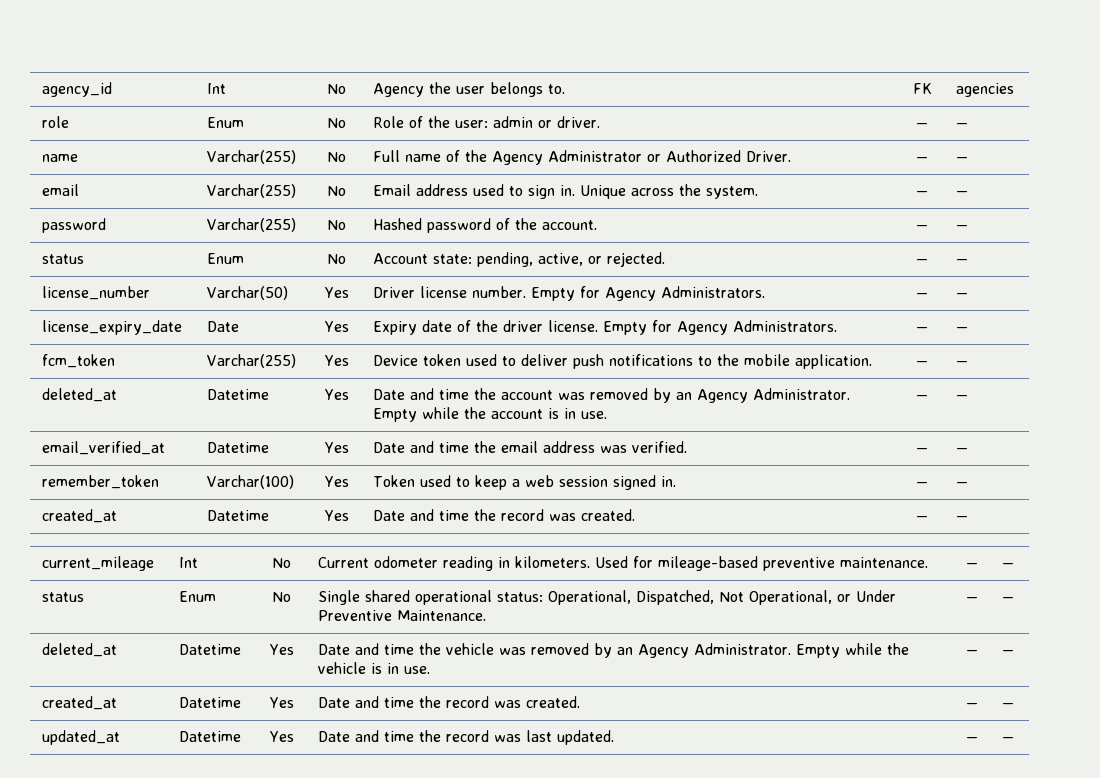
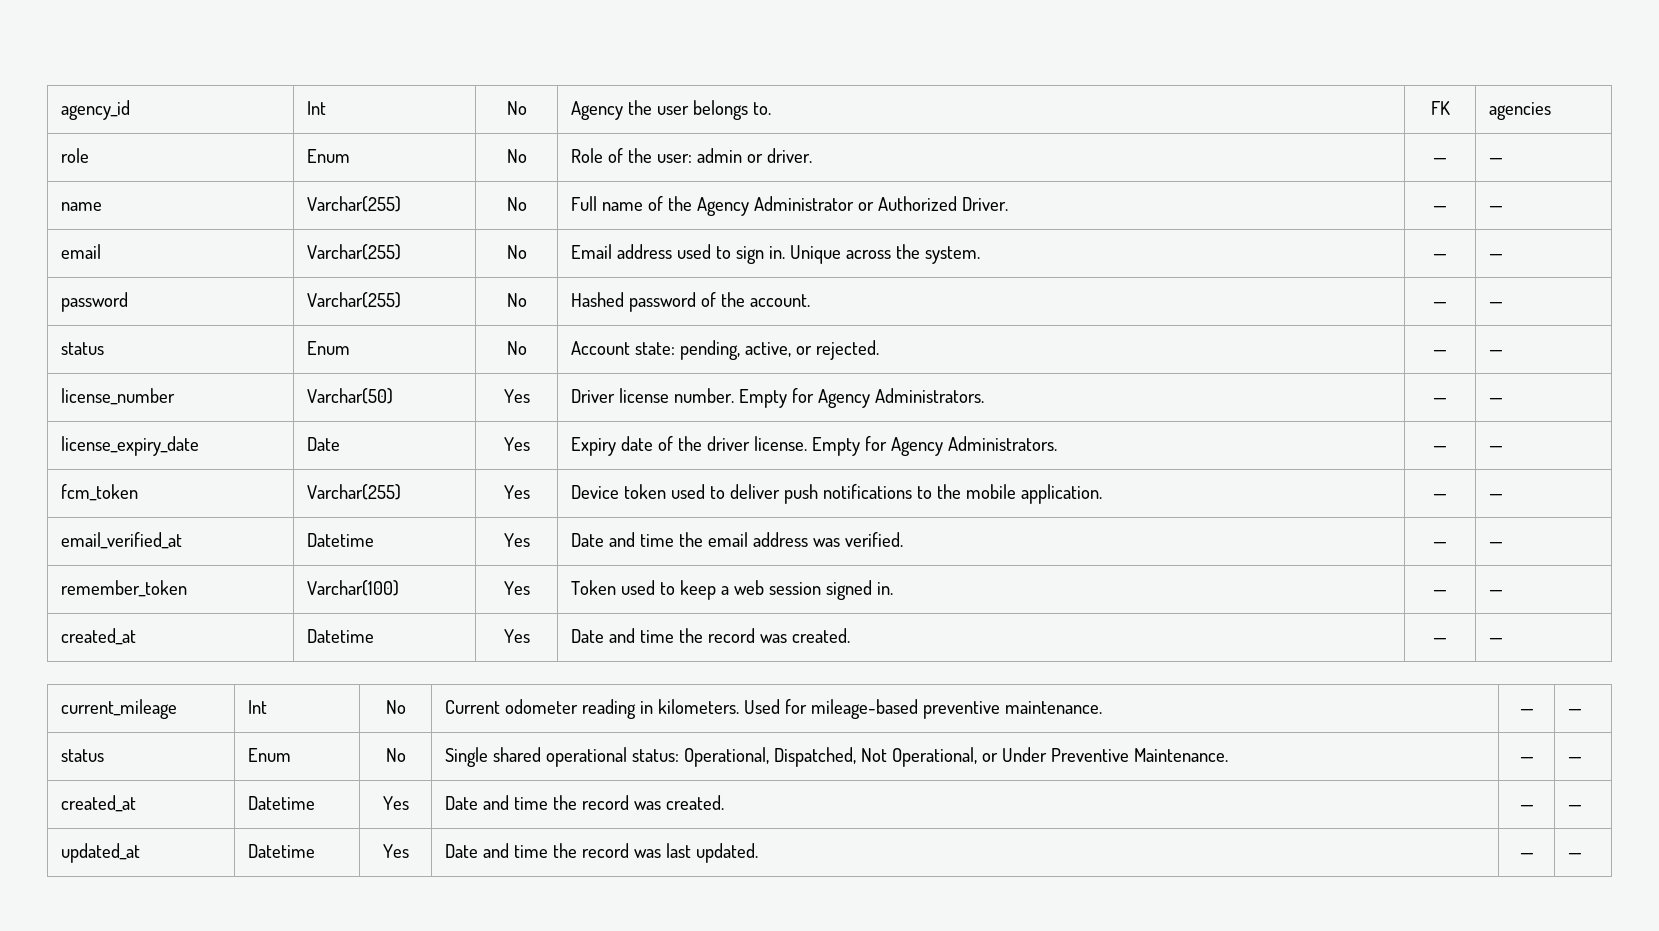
[42,388,118,402] [207,389,270,400] [323,389,349,400] [373,388,851,403] [373,407,608,422] [916,395,928,400] [956,395,969,400] // deleted_at | Datetime | Yes | Date and time the account was removed by an Agency Administrator. Empty while the account is in use. | — | — -> (1504, 496) none
[42,643,118,657] [179,644,242,655] [268,644,294,655] [318,643,910,658] [318,662,431,674] [965,650,978,655] [1002,650,1015,655] // deleted_at | Datetime | Yes | Date and time the vehicle was removed by an Agency Administrator. Empty while the vehicle is in use. | — | — -> (1583, 759) none

